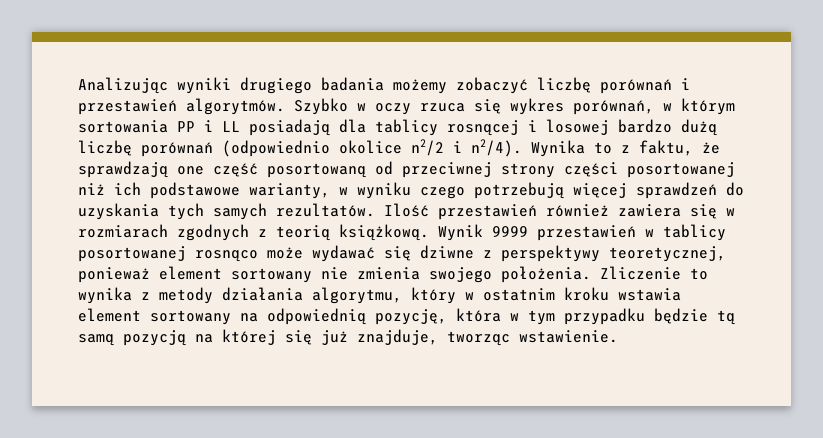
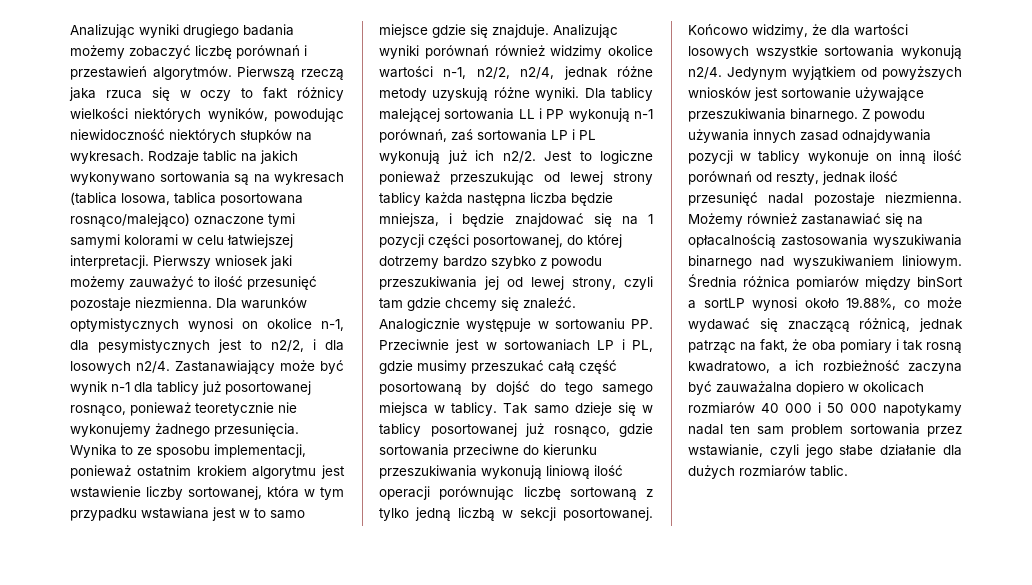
[294,98,735,115] [78,119,717,136] [78,139,720,157] [78,161,735,178] [78,182,744,199] [78,203,735,220] [78,224,726,241] [78,245,726,262] [78,266,708,283] [78,287,681,304] [78,308,735,325] [78,329,618,346] Szybko w oczy rzuca się wykres porównań, w którym sortowania PP i LL posiadają dla tablicy rosnącej i losowej bardzo dużą liczbę porównań (odpowiednio okolice n2/2 i n2/4). Wynika to z faktu, że sprawdzają one część posortowaną od przeciwnej strony części posortowanej niż ich podstawowe warianty, w wyniku czego potrzebują więcej sprawdzeń do uzyskania tych samych rezultatów. Ilość przestawień również zawiera się w rozmiarach zgodnych z teorią książkową. Wynik 9999 przestawień w tablicy posortowanej rosnąco może wydawać się dziwne z perspektywy teoretycznej, ponieważ element sortowany nie zmienia swojego położenia. Zliczenie to wynika z metody działania algorytmu, który w ostatnim kroku wstawia element sortowany na odpowiednią pozycję, która w tym przypadku będzie tą samą pozycją na której się już znajduje, tworząc wstawienie. -> [237,66,344,80] [69,87,344,101] [70,108,344,122] [70,129,312,143] [70,150,298,164] [70,171,344,185] [70,192,303,206] [70,213,295,227] [70,234,293,248] [70,255,292,269] [70,276,317,290] [70,297,307,311] [70,318,344,332] [70,339,344,353] [70,360,344,374] [70,381,311,395] [70,402,297,416] [70,423,299,437] [70,444,306,458] [70,465,345,479] [70,486,344,500] [70,507,305,521] [379,24,618,38] [379,45,653,59] [379,66,653,80] [379,87,653,101] [379,108,653,122] [379,129,596,143] [379,150,653,164] [379,171,653,185] [379,192,613,206] [379,213,653,227] [379,234,622,248] [379,256,602,269] [379,276,653,290] [379,297,576,311] [379,318,653,332] [379,339,653,353] [379,360,617,374] [379,381,653,395] [379,402,653,416] [379,423,653,437] [379,444,597,458] [379,465,623,479] [379,486,653,500] [379,507,653,521] [688,24,908,38] [688,45,962,59] [688,66,962,80] [688,87,924,101] [688,108,925,122] [688,129,931,143] [688,150,962,164] [688,171,898,185] [688,192,962,206] [688,213,923,227] [688,234,962,248] [688,255,962,269] [688,274,963,290] [688,297,962,311] [688,318,963,332] [688,339,962,353] [688,360,962,374] [688,381,924,395] [688,402,962,416] [688,423,962,437] [688,444,962,458] [688,465,848,479] Pierwszą rzeczą jaka rzuca się w oczy to fakt różnicy wielkości niektórych wyników, powodując niewidoczność niektórych słupków na wykresach. Rodzaje tablic na jakich wykonywano sortowania są na wykresach (tablica losowa, tablica posortowana rosnąco/malejąco) oznaczone tymi samymi kolorami w celu łatwiejszej interpretacji. Pierwszy wniosek jaki możemy zauważyć to ilość przesunięć pozostaje niezmienna. Dla warunków optymistycznych wynosi on okolice n-1, dla pesymistycznych jest to n2/2, i dla losowych n2/4. Zastanawiający może być wynik n-1 dla tablicy już posortowanej rosnąco, ponieważ teoretycznie nie wykonujemy żadnego przesunięcia. Wynika to ze sposobu implementacji, ponieważ ostatnim krokiem algorytmu jest wstawienie liczby sortowanej, która w tym przypadku wstawiana jest w to samo miejsce gdzie się znajduje. Analizując wyniki porównań również widzimy okolice wartości n-1, n2/2, n2/4, jednak różne metody uzyskują różne wyniki. Dla tablicy malejącej sortowania LL i PP wykonują n-1 porównań, zaś sortowania LP i PL wykonują już ich n2/2. Jest to logiczne ponieważ przeszukując od lewej strony tablicy każda następna liczba będzie mniejsza, i będzie znajdować się na 1 pozycji części posortowanej, do której dotrzemy bardzo szybko z powodu przeszukiwania jej od lewej strony, czyli tam gdzie chcemy się znaleźć. Analogicznie występuje w sortowaniu PP. Przeciwnie jest w sortowaniach LP i PL, gdzie musimy przeszukać całą część posortowaną by dojść do tego samego miejsca w tablicy. Tak samo dzieje się w tablicy posortowanej już rosnąco, gdzie sortowania przeciwne do kierunku przeszukiwania wykonują liniową ilość operacji porównując liczbę sortowaną z tylko jedną liczbą w sekcji posortowanej. Końcowo widzimy, że dla wartości losowych wszystkie sortowania wykonują n2/4. Jedynym wyjątkiem od powyższych wniosków jest sortowanie używające przeszukiwania binarnego. Z powodu używania innych zasad odnajdywania pozycji w tablicy wykonuje on inną ilość porównań od reszty, jednak ilość przesunięć nadal pozostaje niezmienna. Możemy również zastanawiać się na opłacalnością zastosowania wyszukiwania binarnego nad wyszukiwaniem liniowym. Średnia różnica pomiarów między binSort a sortLP wynosi około 19.88%, co może wydawać się znaczącą różnicą, jednak patrząc na fakt, że oba pomiary i tak rosną kwadratowo, a ich rozbieżność zaczyna być zauważalna dopiero w okolicach rozmiarów 40 000 i 50 000 napotykamy nadal ten sam problem sortowania przez wstawianie, czyli jego słabe działanie dla dużych rozmiarów tablic.

